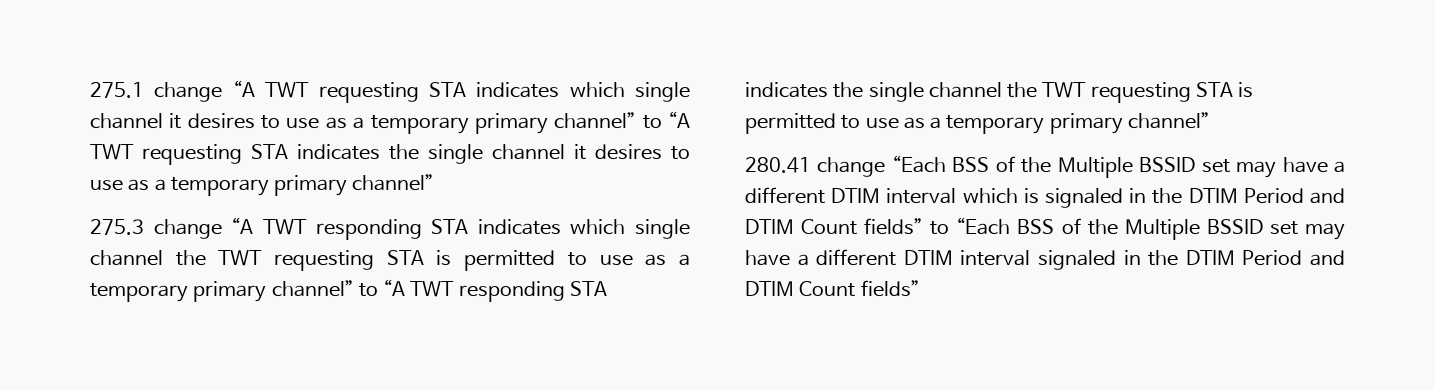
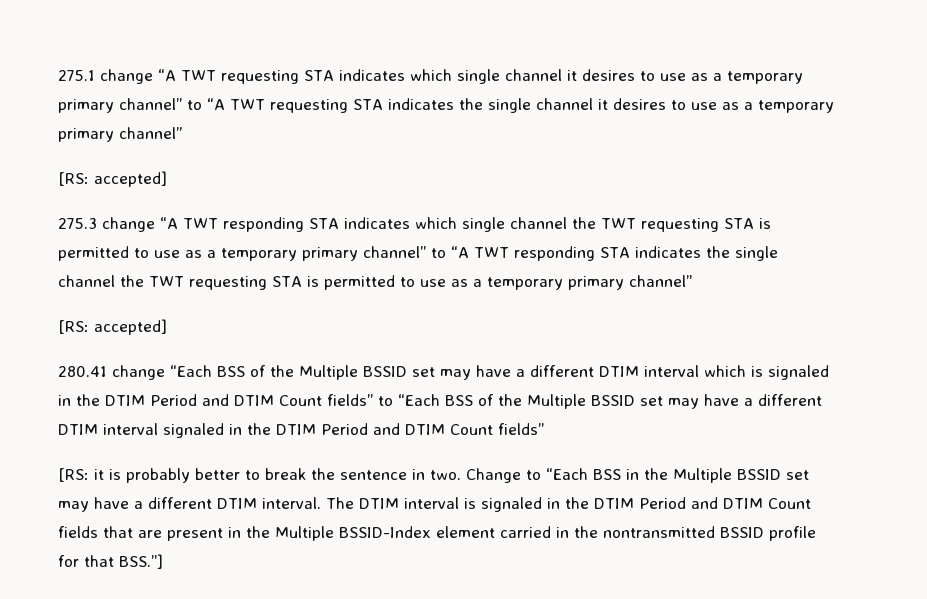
(435, 182) none -> [58,171,167,187] // [RS: accepted]
(1210, 120) none -> [58,319,167,335] // [RS: accepted]
(920, 288) none -> [58,468,809,483] [58,497,811,512] [58,526,816,541] [58,554,163,569] // [RS: it is probably better to break the sentence in two. Change to “Each BSS in the Multiple BSSID set may have a different DTIM interval. The DTIM interval is signaled in the DTIM Period and DTIM Count fields that are present in the Multiple BSSID-Index element carried in the nontransmitted BSSID profile for that BSS.”]

